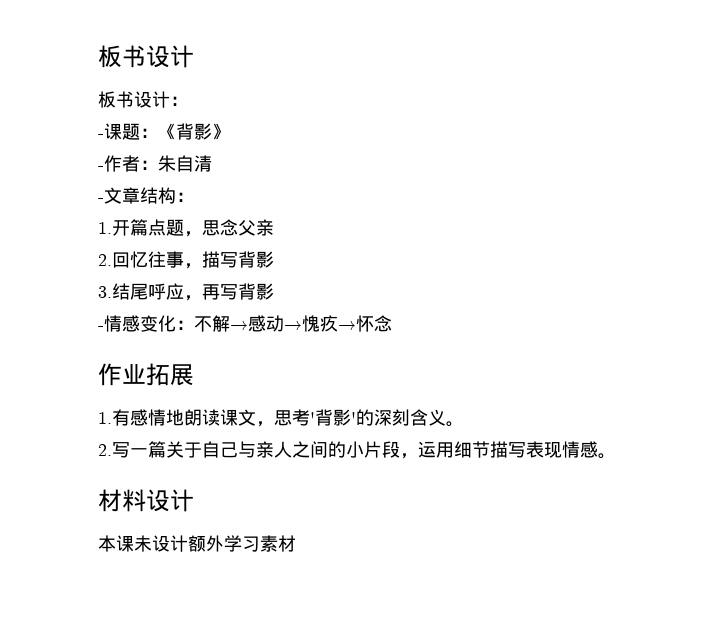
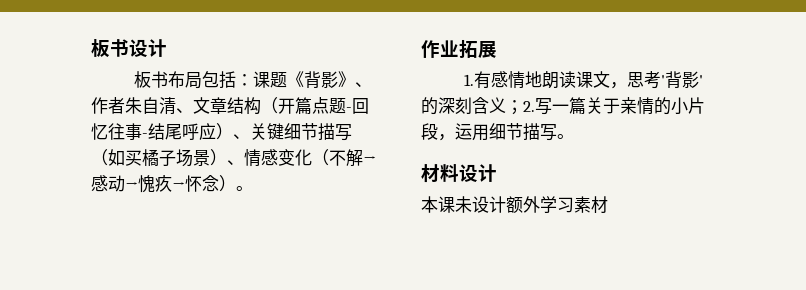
[134,91,188,108] [98,123,158,140] 设计： // -课题： -> [167,71,287,89] 布局包括：课题
[98,155,158,172] // -作者： -> [354,82,372,87] [91,97,125,114] 、作者
[98,198,104,202] // - -> [176,108,193,113] 、
[176,192,194,202] [98,222,112,234] ： // 1. -> [261,97,278,114] （
[184,219,274,237] [98,251,274,269] [98,283,274,301] [98,326,104,330] ，思念父亲 // 2.回忆往事，描写背影 // 3.结尾呼应，再写背影 // - -> [346,98,369,114] [91,123,352,141] [91,149,244,167] -回忆往事-结尾呼应）、关键细节描写（如买橘子场景）、
[176,320,194,330] ： -> [312,149,329,166] （
(392, 323) none -> [219,175,253,192] ）。
[446,421,464,427] 。 // -> [506,100,523,115] ；
[202,441,328,458] 自己与亲人之间 -> [620,97,654,115] 亲情
[526,441,598,458] 表现情感 -> (557, 132) none

